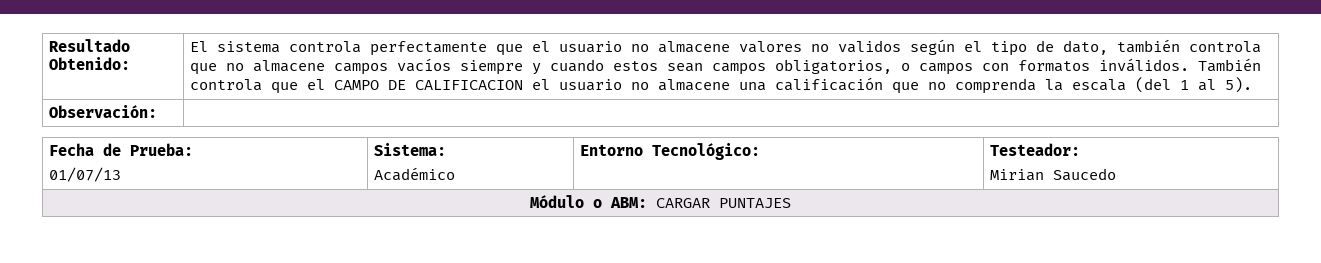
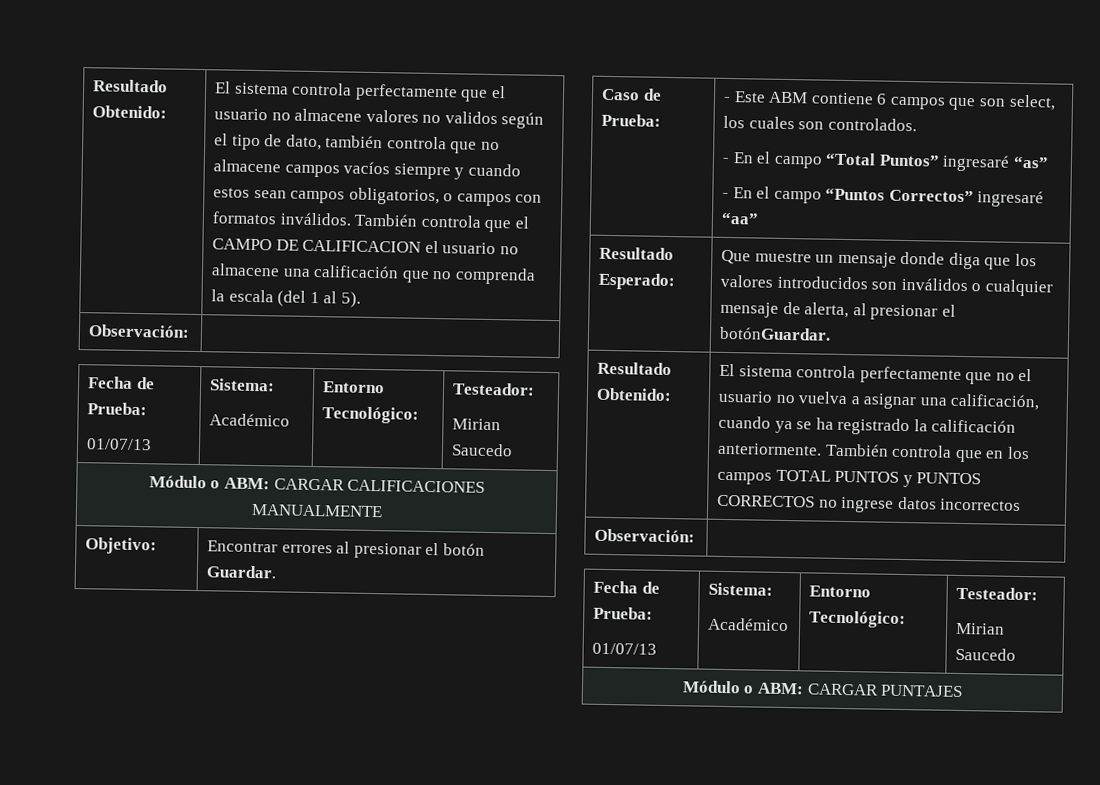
(1117, 174) none -> [148,475,486,493] [250,503,383,518] [84,537,157,555] [206,540,485,559] [205,565,277,579] [600,88,662,101] [600,113,661,127] [722,91,1056,111] [722,115,917,132] [721,151,1050,172] [721,186,1045,208] [720,211,759,225] [598,246,674,261] [597,272,676,291] [720,249,1038,270] [719,274,1053,297] [719,301,956,321] [718,326,831,341] [596,361,672,376] [595,387,672,402] [718,363,1033,385] [717,390,1041,411] [717,415,1017,436] [716,442,1030,463] [716,469,982,488] [716,494,1022,513] [593,528,695,543] [592,580,660,594] [592,606,653,620] [591,642,657,655] [707,582,773,596] [707,617,789,632] [808,585,871,598] [808,610,906,629] [955,586,1038,601] [954,622,1005,635] [954,647,1016,661] // Módulo o ABM: CARGAR CALIFICACIONES MANUALMENTE // Objetivo: | Encontrar errores al presionar el botón Guardar. // Caso de Prueba: | - Este ABM contiene 6 campos que son select, los cuales son controlados. // - En el campo “Total Puntos” ingresaré “as” // - En el campo “Puntos Correctos” ingresaré “aa” // Resultado Esperado: | Que muestre un mensaje donde diga que los valores introducidos son inválidos o cualquier mensaje de alerta, al presionar el botónGuardar. // Resultado Obtenido: | El sistema controla perfectamente que no el usuario no vuelva a asignar una calificación, cuando ya se ha registrado la calificación anteriormente. También controla que en los campos TOTAL PUNTOS y PUNTOS CORRECTOS no ingrese datos incorrectos // Observación: | // Fecha de Prueba: // 01/07/13 | Sistema: // Académico | Entorno Tecnológico: | Testeador: // Mirian Saucedo

